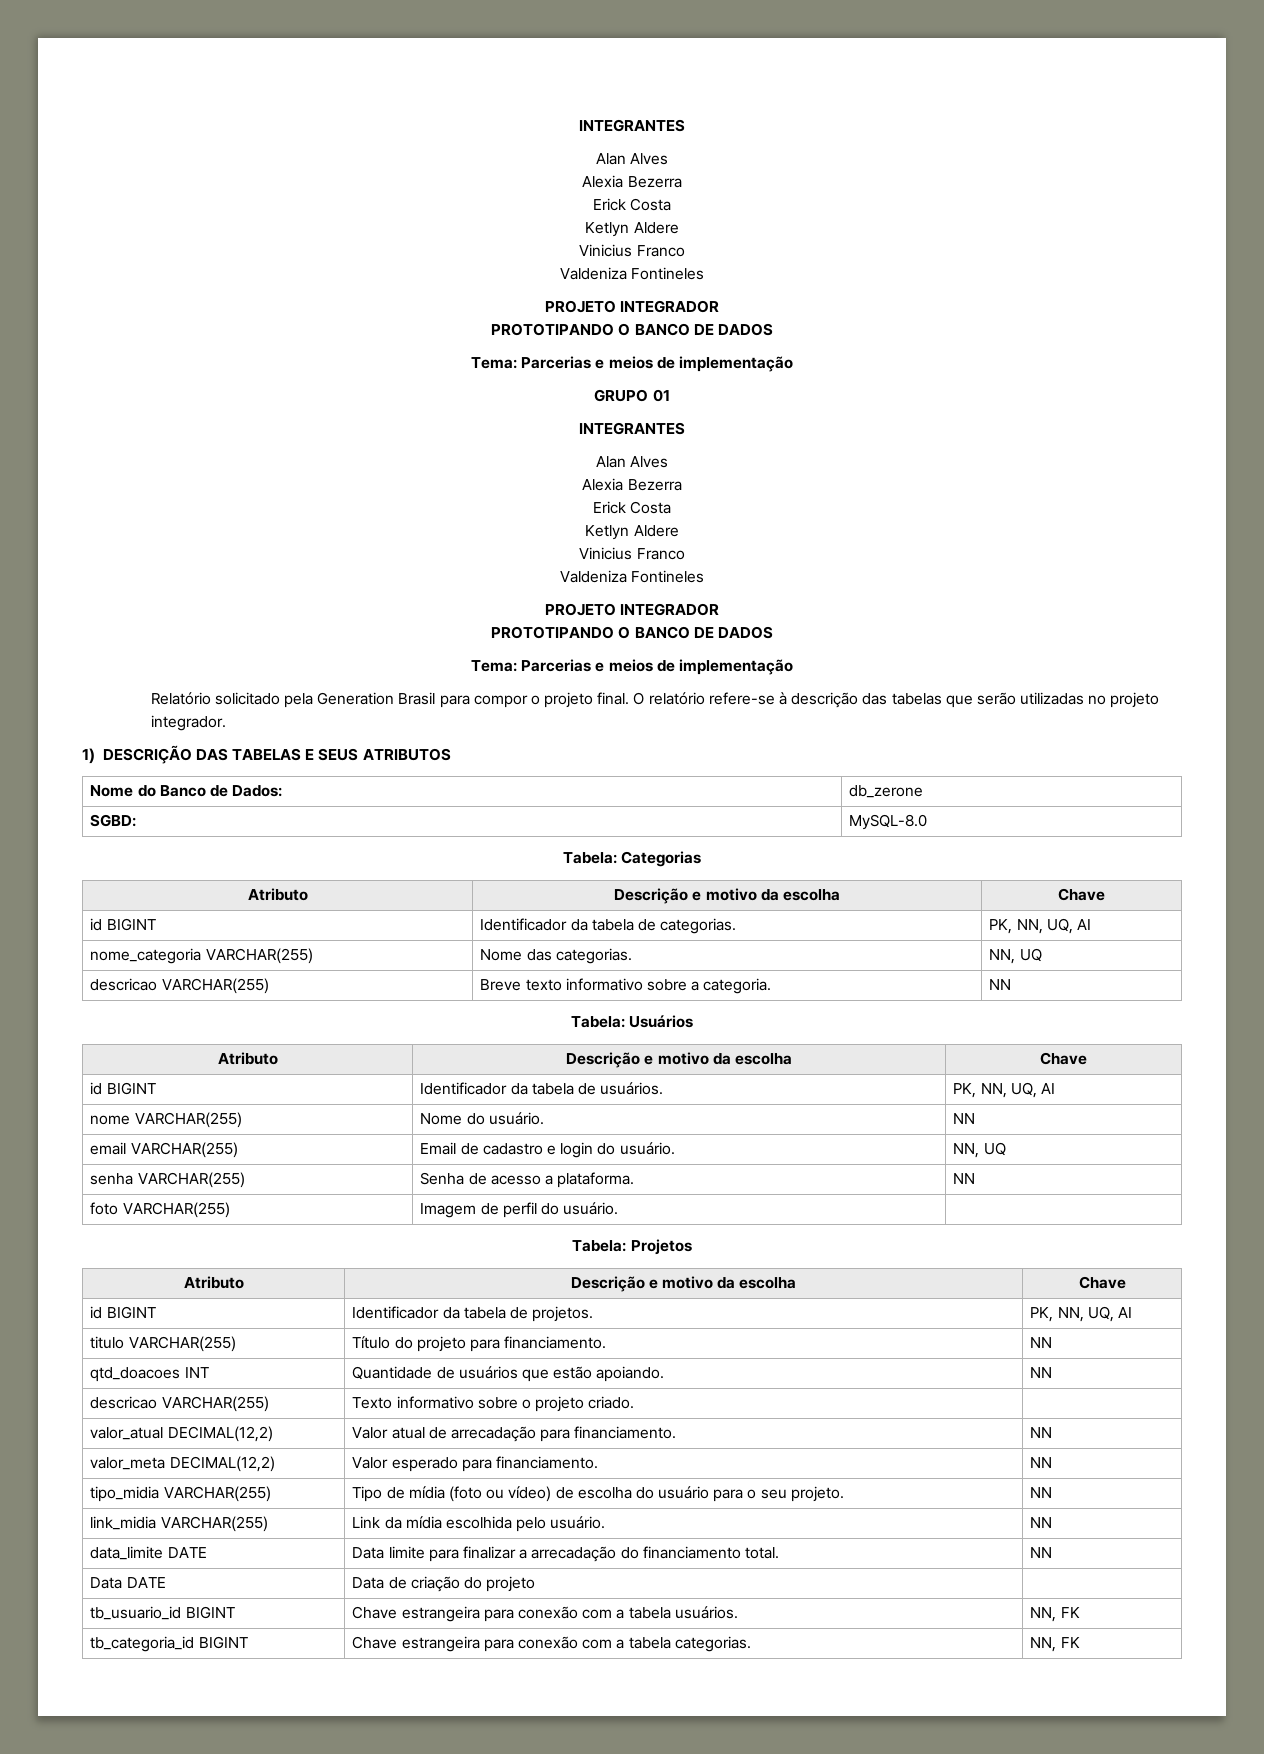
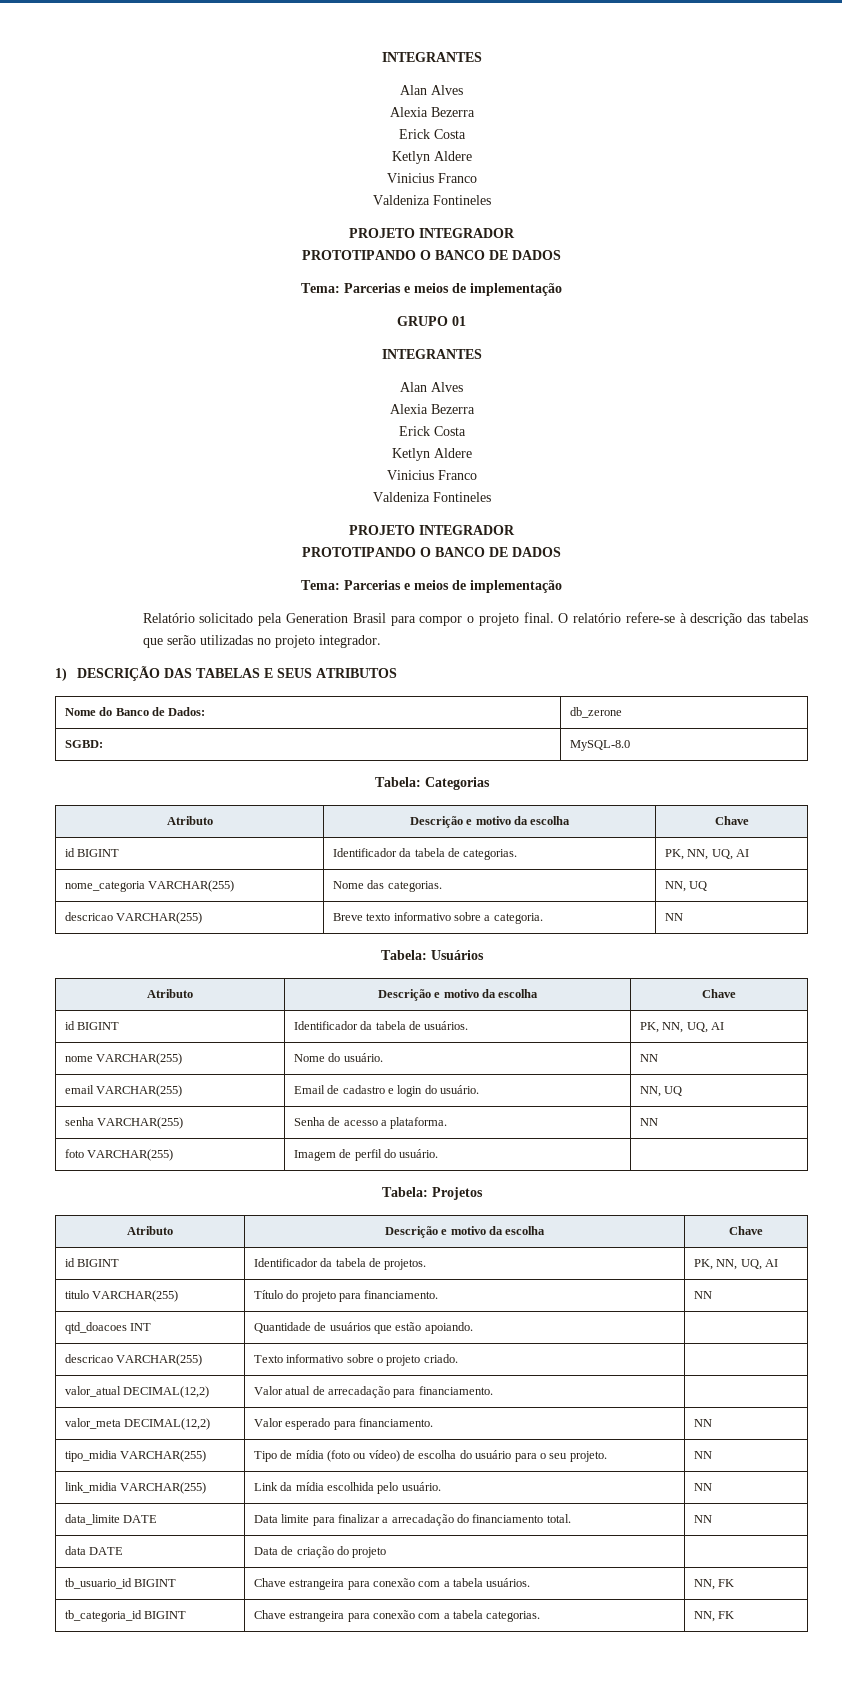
[1030,1367,1053,1378] NN -> (473, 1328) none
[1030,1427,1053,1438] NN -> (493, 1390) none
[90,1577,123,1589] Data -> [64,1546,86,1555] data

